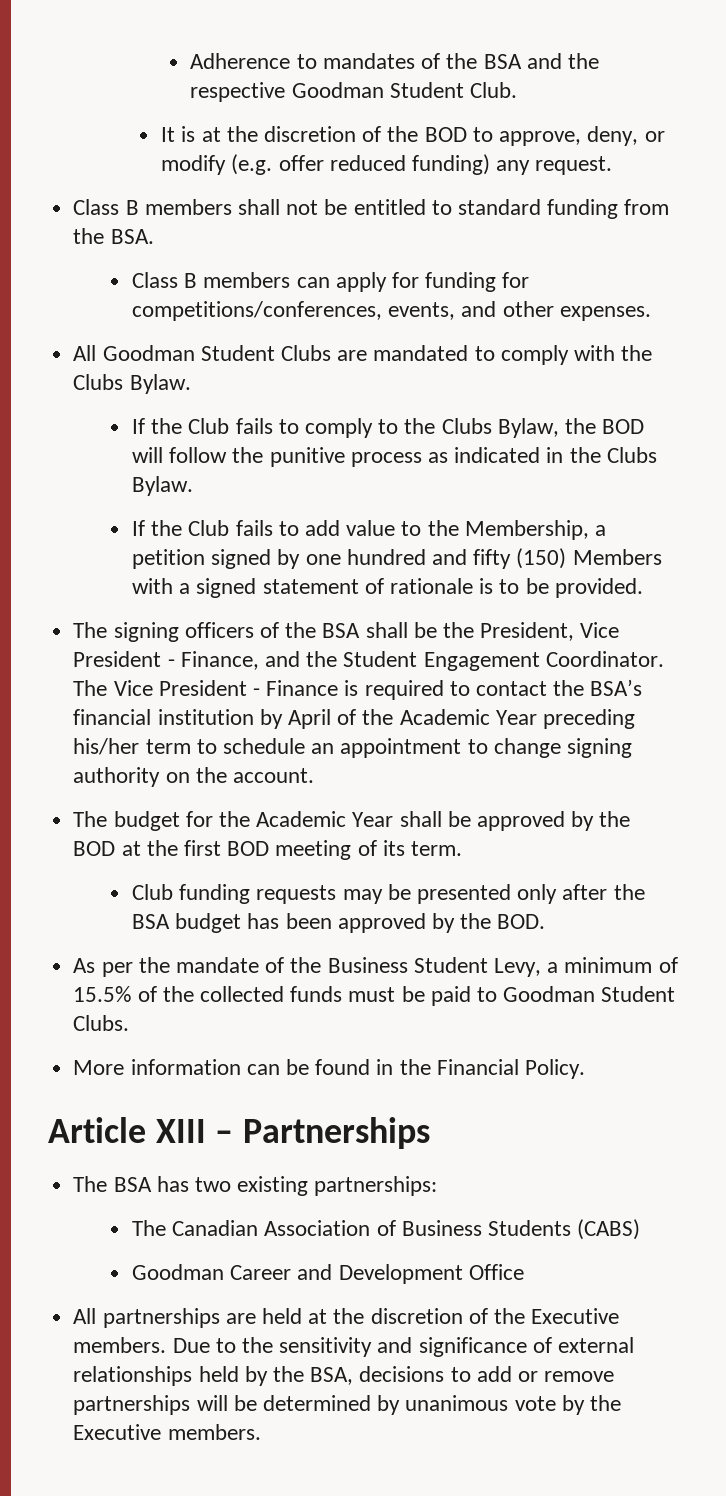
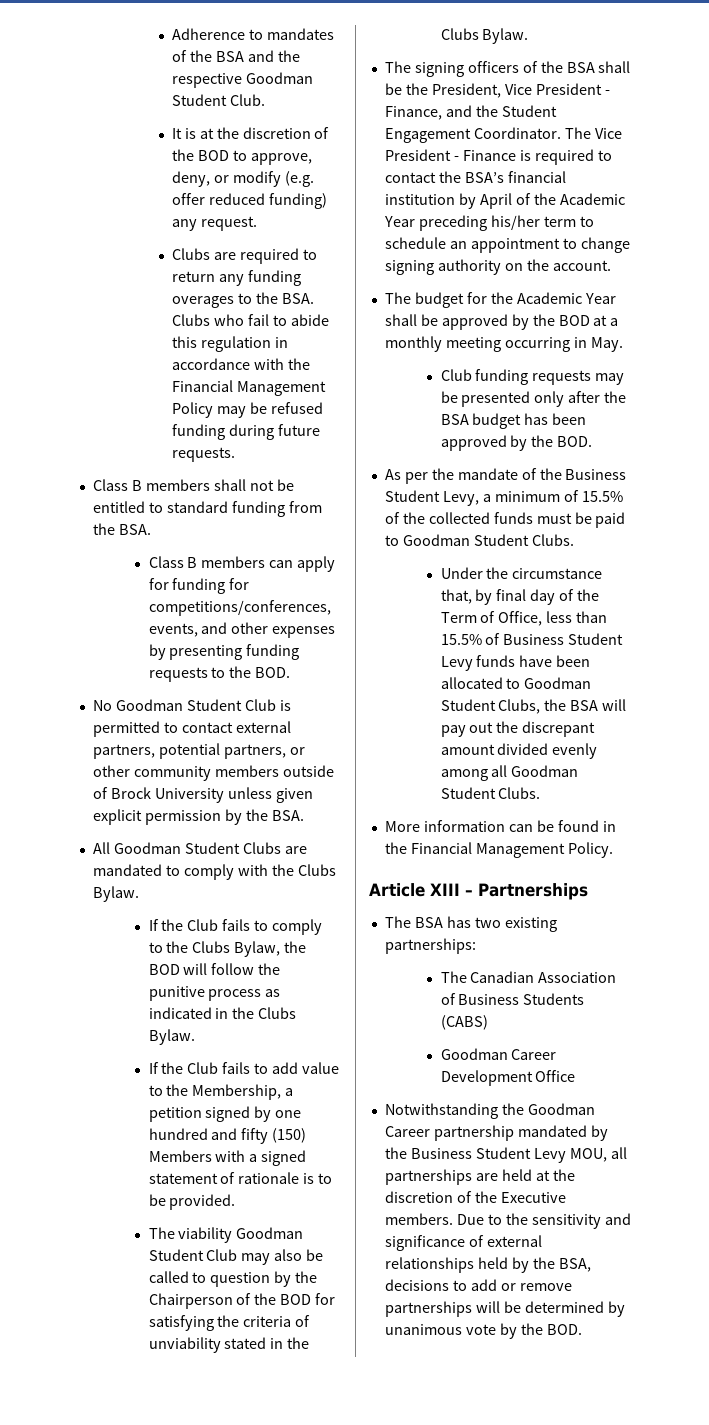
(613, 165) none -> [171,248,317,264] [171,270,301,286] [171,292,314,308] [171,314,329,326] [171,336,288,352] [171,358,310,370] [171,380,326,396] [171,402,323,418] [171,424,320,440] [171,447,235,462] // Clubs are required to return any funding overages to the BSA. Clubs who fail to abide this regulation in accordance with the Financial Management Policy may be refused funding during future requests.
[559,306,651,321] expenses. -> [272,626,336,638] [148,644,300,660] [148,666,291,682] [92,699,291,711] [92,721,291,737] [92,743,305,759] [92,765,334,781] [92,787,313,803] [92,809,304,825] expenses by presenting funding requests to the BOD. // No Goodman Student Club is permitted to contact external partners, potential partners, or other community members outside of Brock University unless given explicit permission by the BSA.
(643, 588) none -> [148,1227,304,1243] [148,1249,324,1265] [148,1271,318,1287] [148,1293,336,1309] [148,1315,311,1331] [148,1337,310,1353] [440,28,529,44] // The viability Goodman Student Club may also be called to question by the Chairperson of the BOD for satisfying the criteria of unviability stated in the Clubs Bylaw.
[146,840,462,860] the first BOD meeting of its term. -> [610,318,619,326] [384,336,623,352] a monthly meeting occurring in May.
(130, 1023) none -> [440,567,603,579] [440,589,600,605] [440,611,608,626] [440,633,624,645] [440,655,591,671] [440,677,592,689] [440,699,627,714] [440,721,596,737] [440,743,598,759] [440,765,579,781] [440,787,541,799] // Under the circumstance that, by final day of the Term of Office, less than 15.5% of Business Student Levy funds have been allocated to Goodman Student Clubs, the BSA will pay out the discrepant amount divided evenly among all Goodman Student Clubs.
(519, 1067) none -> [475,843,565,858] Management
[297,1264,333,1280] and -> (557, 1054) none
[73,1308,97,1324] All -> [384,1103,595,1119] [384,1125,608,1141] [384,1147,627,1163] Notwithstanding the Goodman Career partnership mandated by the Business Student Levy MOU, all
[73,1424,261,1440] Executive members. -> [546,1324,582,1335] BOD.

